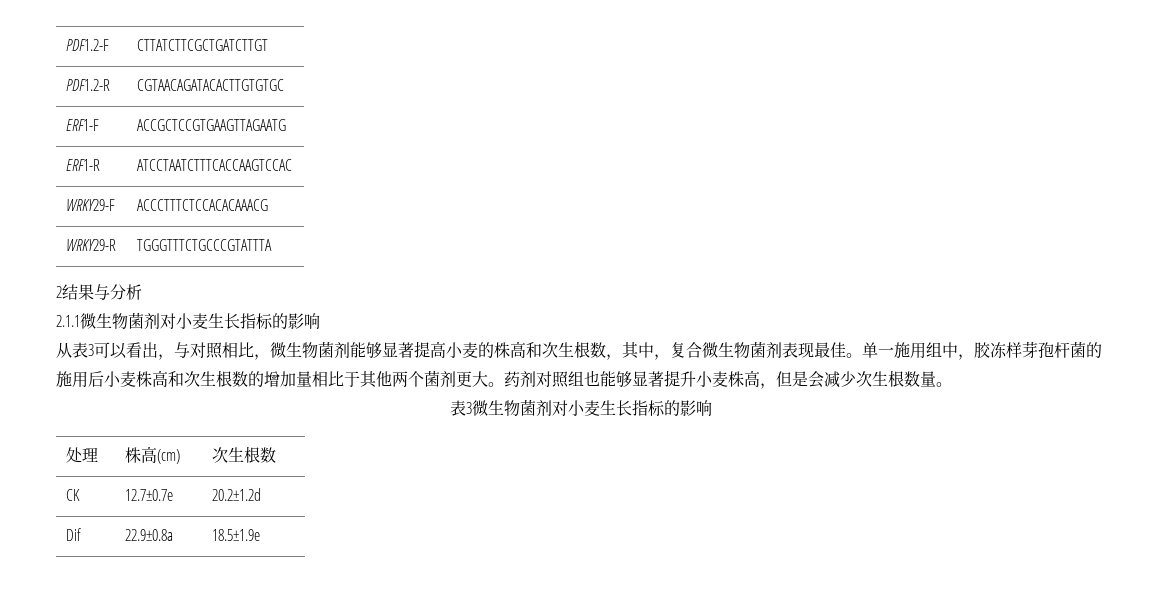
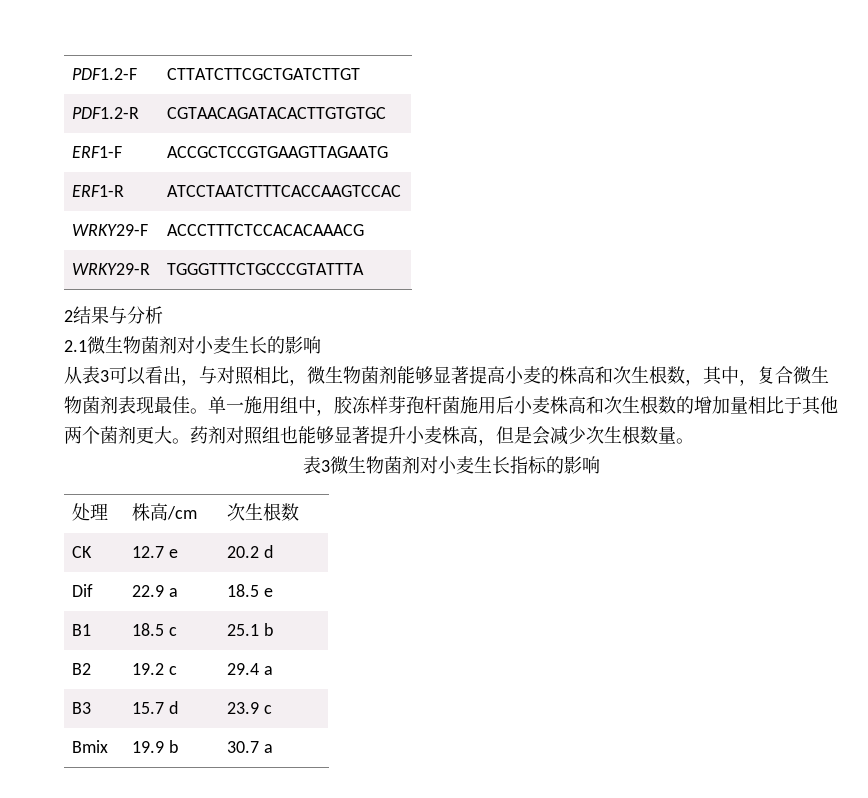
[56,312,273,330] 2.1.1微生物菌剂对小麦生长指标 -> [64,336,267,354] 2.1微生物菌剂对小麦生长
[1086,342,1102,358] 的 -> (460, 405) none
[157,449,181,464] (cm) -> [167,506,198,520] /cm
[125,489,174,501] [212,488,262,501] [66,528,82,541] [125,529,174,541] [212,529,261,541] 12.7±0.7e | 20.2±1.2d // Dif | 22.9±0.8a | 18.5±1.9e -> [132,546,179,558] [227,545,274,558] [72,584,94,597] [132,585,179,597] [227,584,274,597] [72,624,92,636] [132,623,178,636] [227,623,274,636] [72,663,92,675] [132,663,178,675] [227,663,274,675] [72,702,92,714] [132,701,179,714] [227,702,273,714] [72,740,109,753] [132,740,179,753] [227,741,274,753] 12.7 e | 20.2 d // Dif | 22.9 a | 18.5 e // B1 | 18.5 c | 25.1 b // B2 | 19.2 c | 29.4 a // B3 | 15.7 d | 23.9 c // Bmix | 19.9 b | 30.7 a

